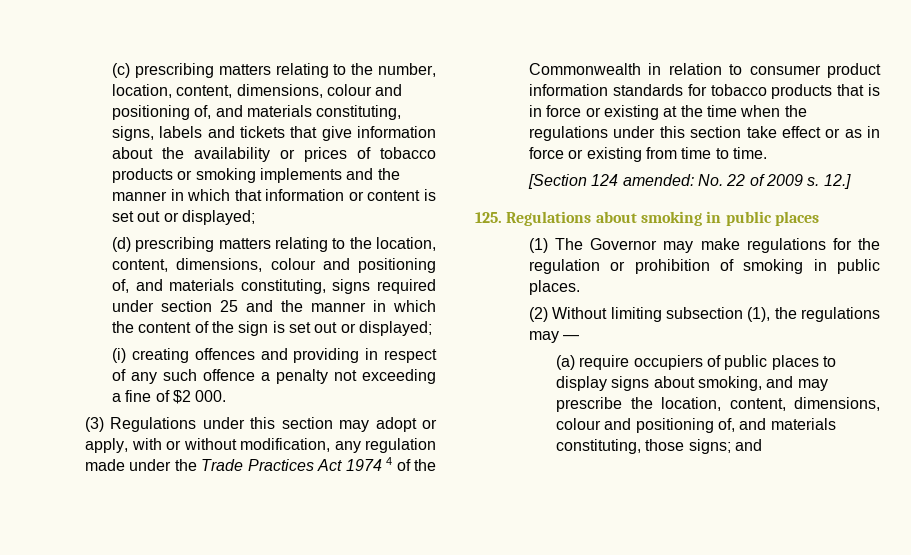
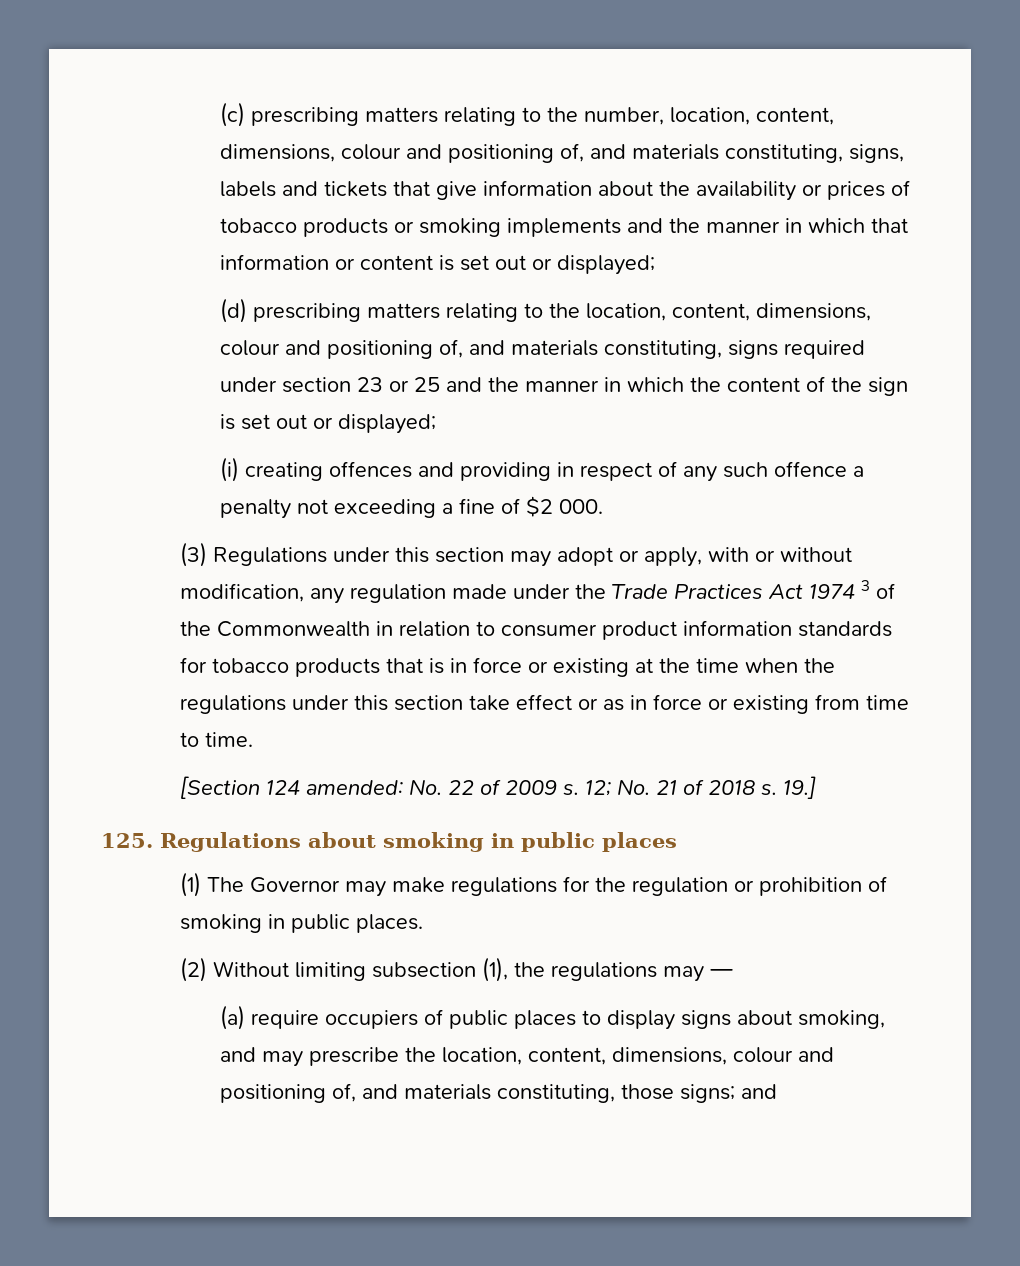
(213, 306) none -> [357,377,410,392] 23 or
[386,457,393,465] 4 -> [861,580,871,591] 3
[823,174,851,189] 12.] -> [585,776,817,799] 12; No. 21 of 2018 s. 19.]

